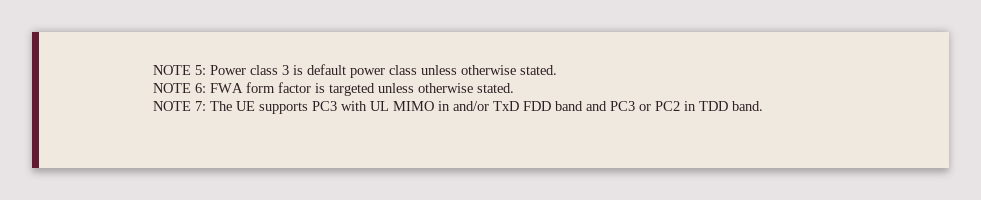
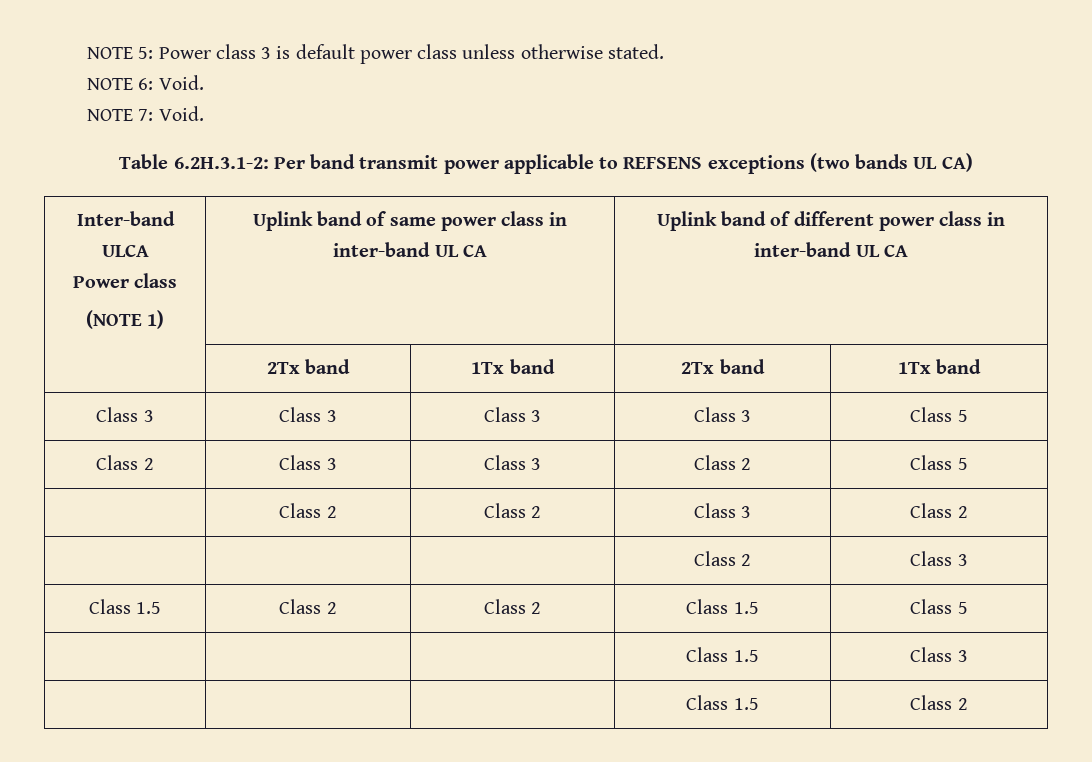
[210,82,515,96] [153,101,764,114] FWA form factor is targeted unless otherwise stated. // NOTE 7: The UE supports PC3 with UL MIMO in and/or TxD FDD band and PC3 or PC2 in TDD band. -> [158,75,204,90] [87,106,204,121] [119,153,973,174] [76,211,175,226] [101,244,149,257] [72,273,178,288] [85,310,165,329] [252,211,568,231] [333,242,487,257] [656,211,1006,231] [754,242,908,257] [266,359,351,374] [471,359,555,374] [681,359,765,374] [897,359,982,374] [96,407,154,422] [279,407,337,422] [483,407,542,422] [693,407,752,422] [910,407,968,422] [96,455,154,470] [279,455,337,470] [483,455,542,470] [693,455,752,470] [910,455,968,470] [279,503,337,518] [483,503,542,518] [693,503,752,518] [910,503,968,518] [693,551,752,566] [910,551,968,566] [88,599,162,614] [279,599,337,614] [483,599,542,614] [686,599,759,614] [910,599,968,614] [686,647,759,662] [910,647,968,662] [686,695,759,710] [910,695,968,710] Void. // NOTE 7: Void. // Table 6.2H.3.1-2: Per band transmit power applicable to REFSENS exceptions (two bands UL CA) // Inter-band ULCA // Power class // (NOTE 1) | Uplink band of same power class in inter-band UL CA | Uplink band of different power class in inter-band UL CA // | 2Tx band | 1Tx band | 2Tx band | 1Tx band // Class 3 | Class 3 | Class 3 | Class 3 | Class 5 // Class 2 | Class 3 | Class 3 | Class 2 | Class 5 // | Class 2 | Class 2 | Class 3 | Class 2 // | | | Class 2 | Class 3 // Class 1.5 | Class 2 | Class 2 | Class 1.5 | Class 5 // | | | Class 1.5 | Class 3 // | | | Class 1.5 | Class 2

